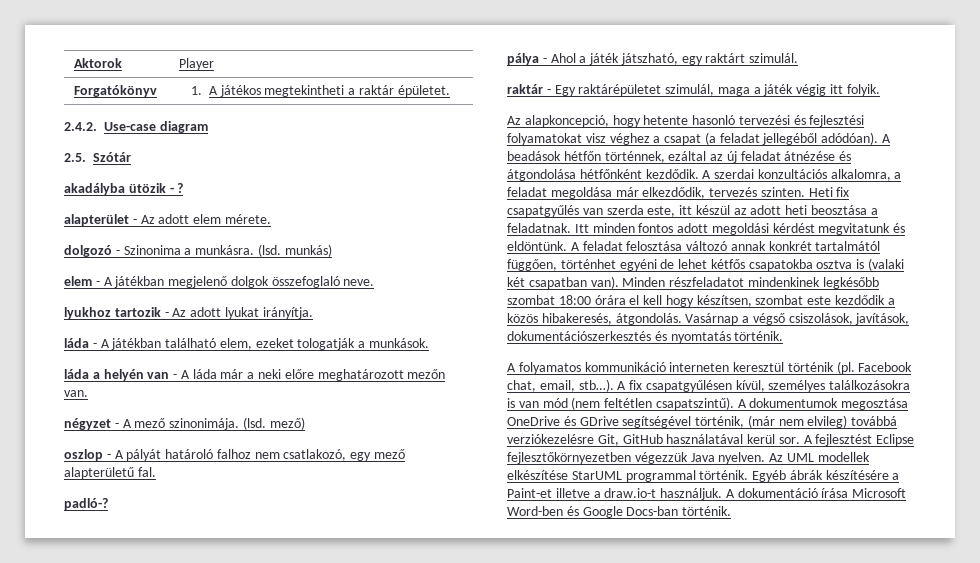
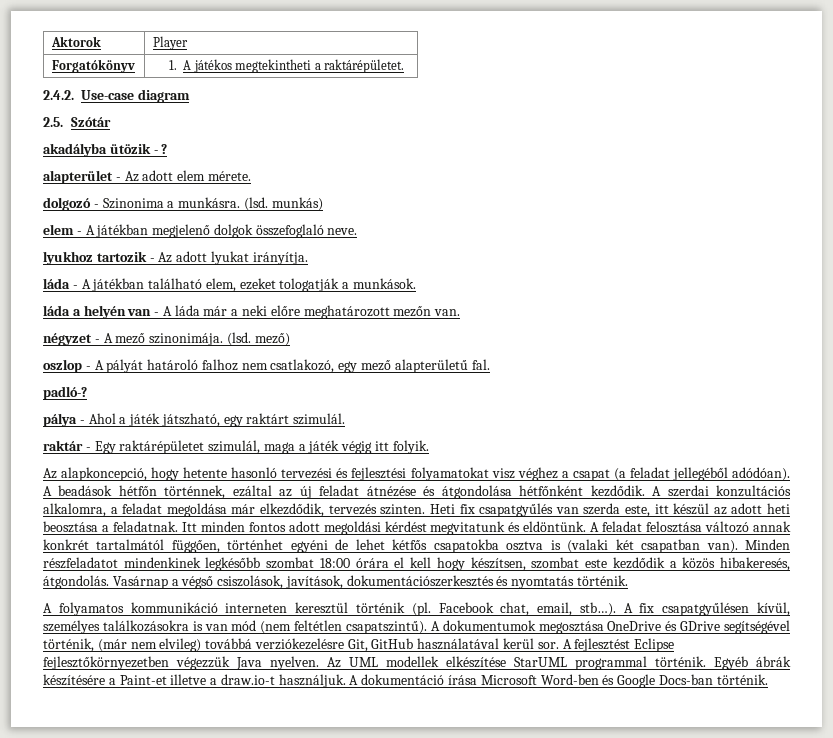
[358,85,450,97] raktár épületet. -> [323,59,404,73] raktárépületet.

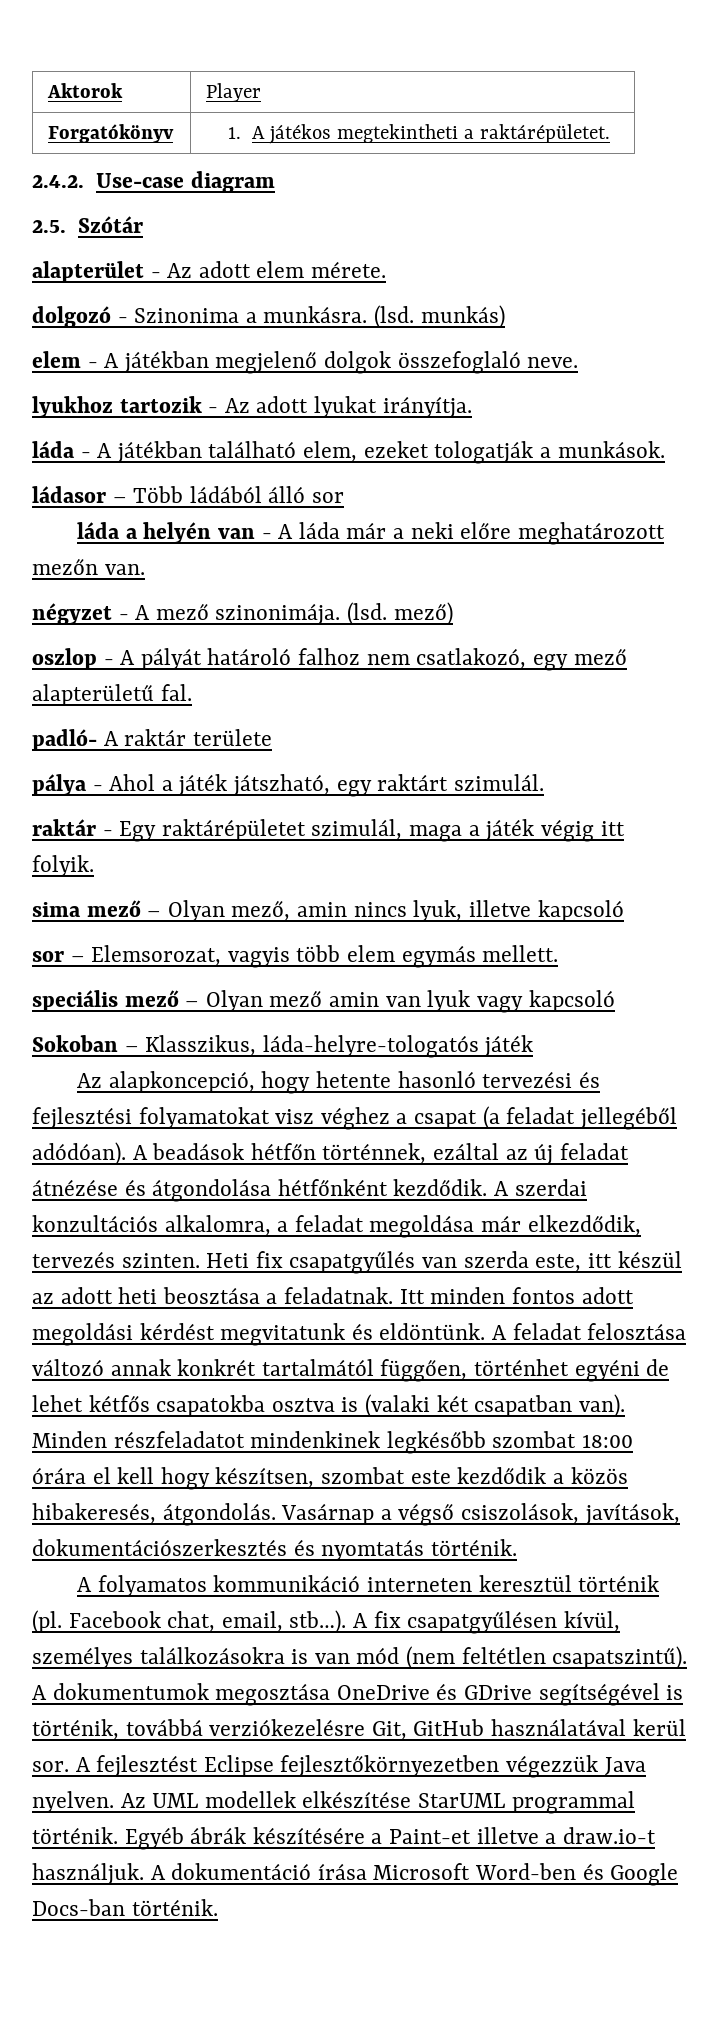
[43,143,168,157] // akadályba ütözik - ? -> (144, 224) none
(417, 283) none -> [32,486,345,503] // ládasor – Több ládából álló sor
[43,386,87,400] padló-? -> [32,729,272,751] padló- A raktár területe
(429, 447) none -> [32,900,624,922] [32,945,559,968] [32,990,615,1013] [32,1035,534,1058] // sima mező – Olyan mező, amin nincs lyuk, illetve kapcsoló // sor – Elemsorozat, vagyis több elem egymás mellett. // speciális mező – Olyan mező amin van lyuk vagy kapcsoló // Sokoban – Klasszikus, láda-helyre-tologatós játék
[43,638,202,652] történik, (már nem elvileg) -> [666,1685,684,1700] [32,1719,119,1740] is történik,

